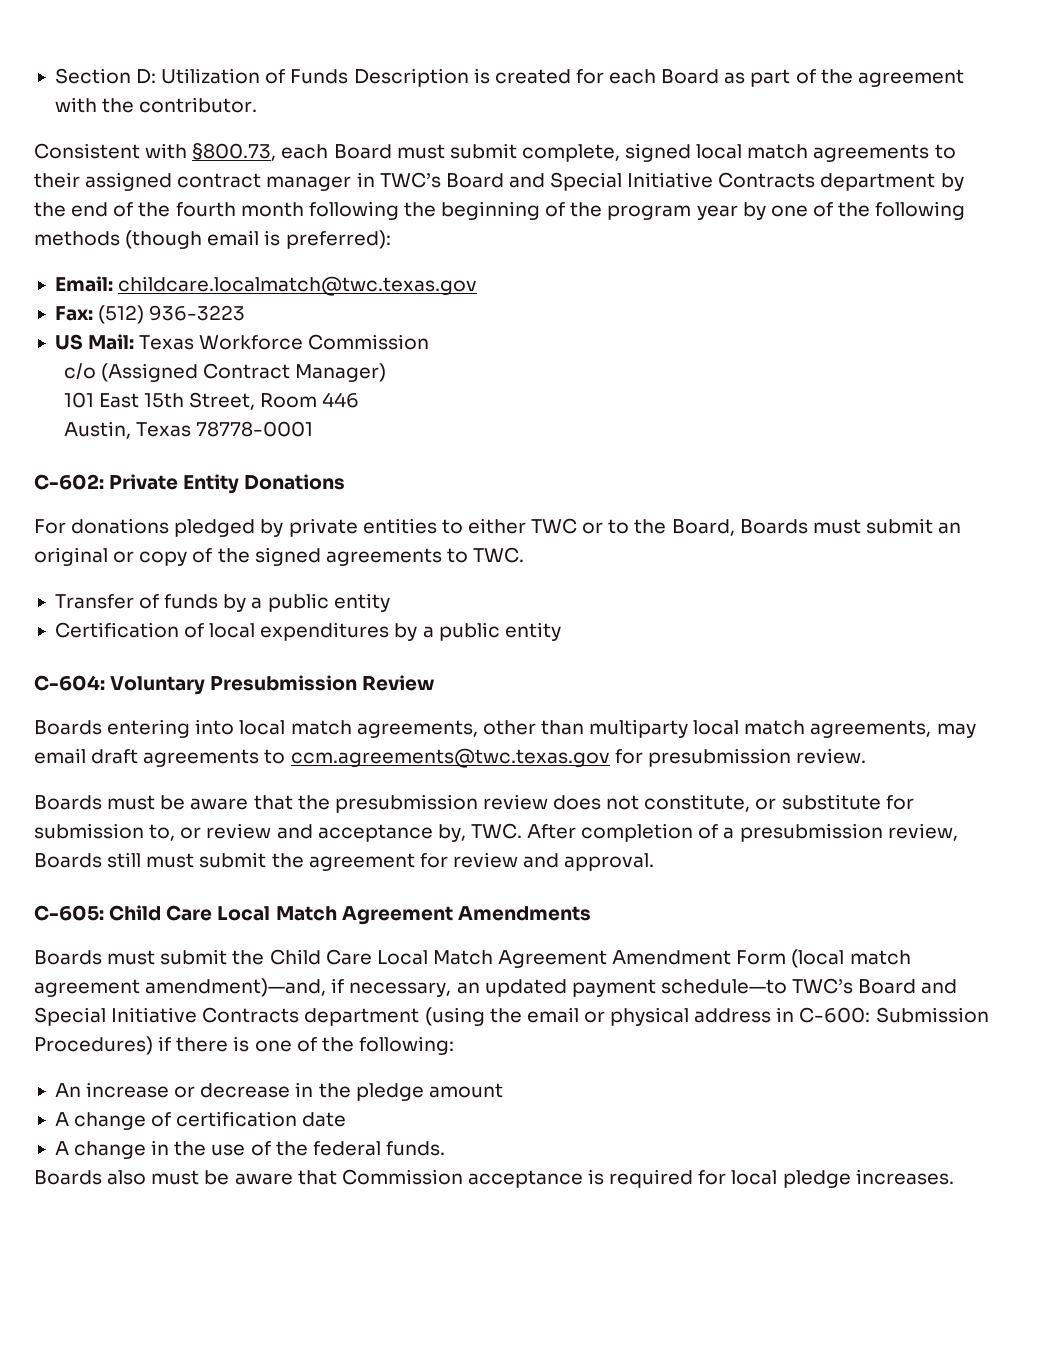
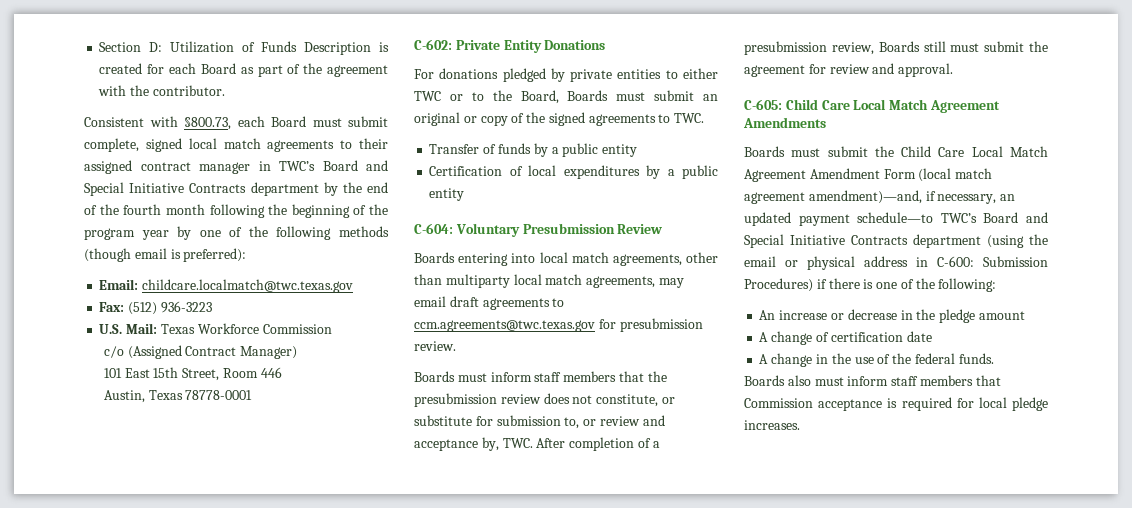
[54,334,83,350] US -> [99,324,123,334] U.S.
[160,795,249,810] be aware -> [490,371,617,382] inform staff members
[204,1170,293,1185] be aware -> [847,375,973,386] inform staff members

